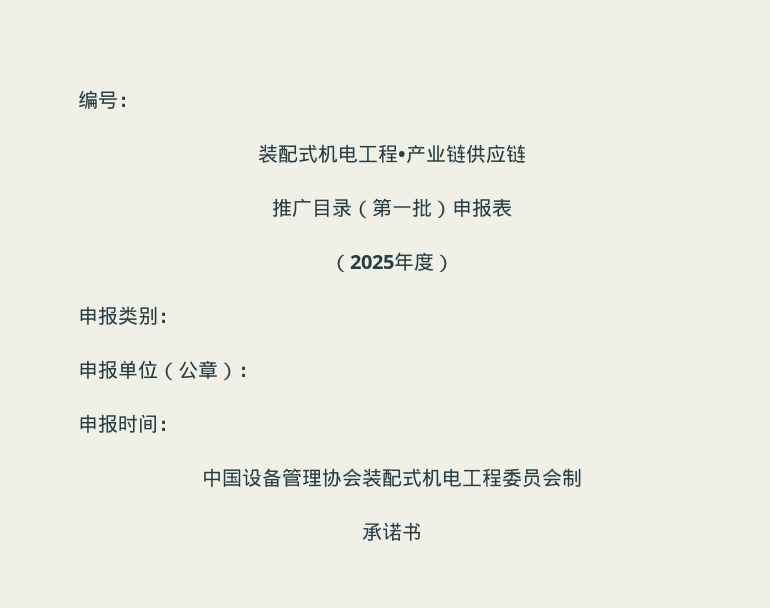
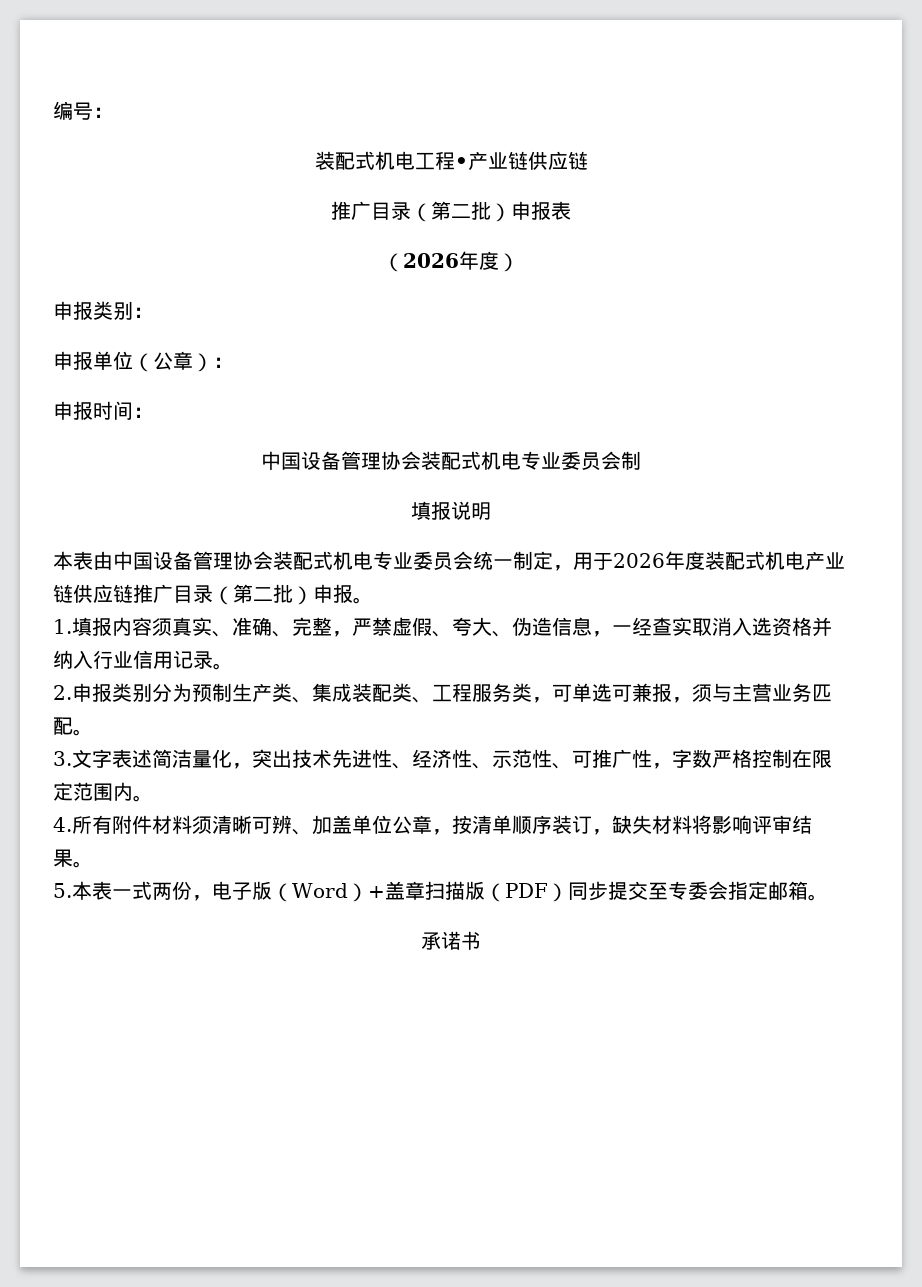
[391,206,412,215] 一 -> [451,204,471,218] 二
[349,255,394,269] 2025 -> [403,253,459,268] 2026
[461,468,502,487] 工程 -> [521,451,561,470] 专业
(582, 477) none -> [411,501,491,520] [53,551,845,571] [53,584,373,605] [53,617,832,637] [53,650,233,670] [53,683,832,703] [53,717,93,736] [53,749,832,769] [53,782,153,802] [53,815,812,835] [53,849,93,868] [53,881,828,902] // 填报说明 // 本表由中国设备管理协会装配式机电专业委员会统一制定，用于2026年度装配式机电产业链供应链推广目录（第二批）申报。 // 1.填报内容须真实、准确、完整，严禁虚假、夸大、伪造信息，一经查实取消入选资格并纳入行业信用记录。 // 2.申报类别分为预制生产类、集成装配类、工程服务类，可单选可兼报，须与主营业务匹配。 // 3.文字表述简洁量化，突出技术先进性、经济性、示范性、可推广性，字数严格控制在限定范围内。 // 4.所有附件材料须清晰可辨、加盖单位公章，按清单顺序装订，缺失材料将影响评审结果。 // 5.本表一式两份，电子版（Word）+盖章扫描版（PDF）同步提交至专委会指定邮箱。

